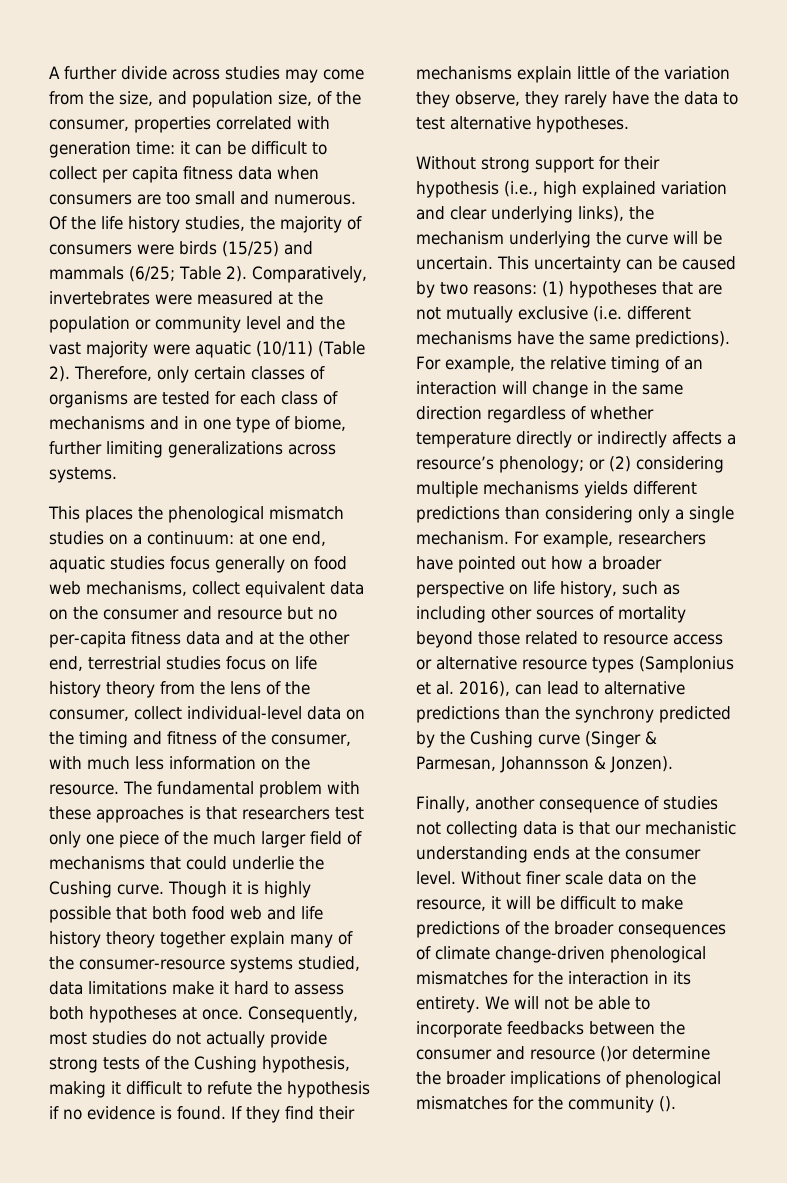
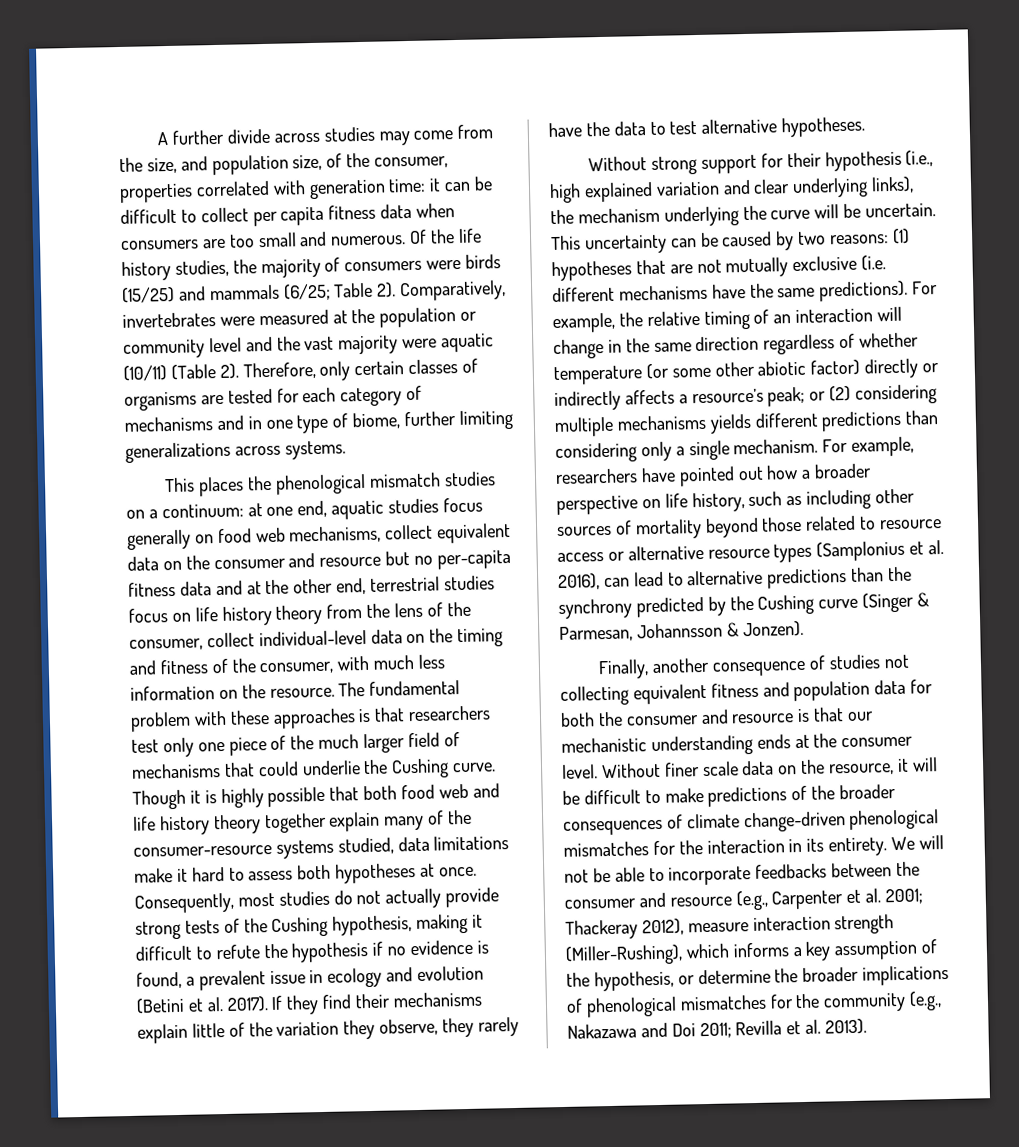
[281,391,318,405] class -> [340,387,403,407] category
[177,1106,226,1120] found. -> [136,965,485,991] [136,996,269,1014] found, a prevalent issue in ecology and evolution (Betini et al. 2017).
(511, 440) none -> [645,359,861,380] (or some other abiotic factor)
[499,456,584,473] phenology; -> [767,386,806,407] peak;
[523,821,557,835] data -> [632,679,934,705] [560,709,795,727] equivalent fitness and population data for both the consumer and resource
[600,1046,628,1062] ()or -> [735,888,924,911] [565,914,895,940] [565,939,938,966] [566,970,695,992] (e.g., Carpenter et al. 2001; Thackeray 2012), measure interaction strength (Miller-Rushing), which informs a key assumption of the hypothesis, or
[659,1096,676,1112] (). -> [909,991,943,1011] [567,1018,868,1039] (e.g., Nakazawa and Doi 2011; Revilla et al. 2013).

